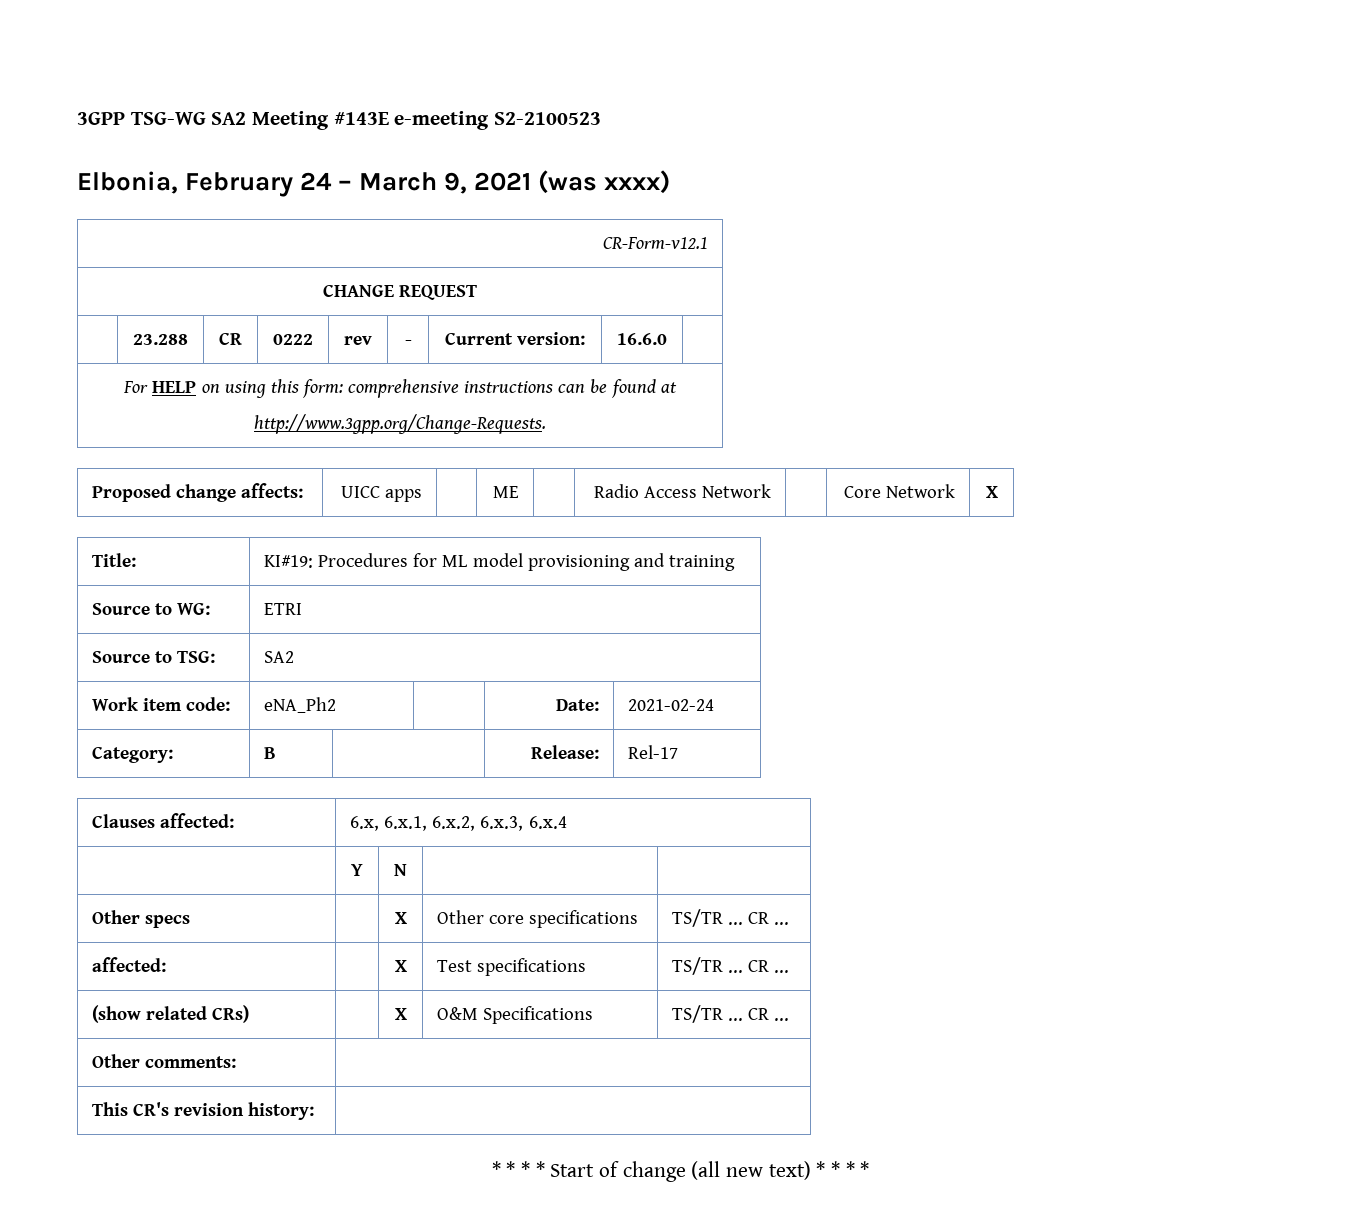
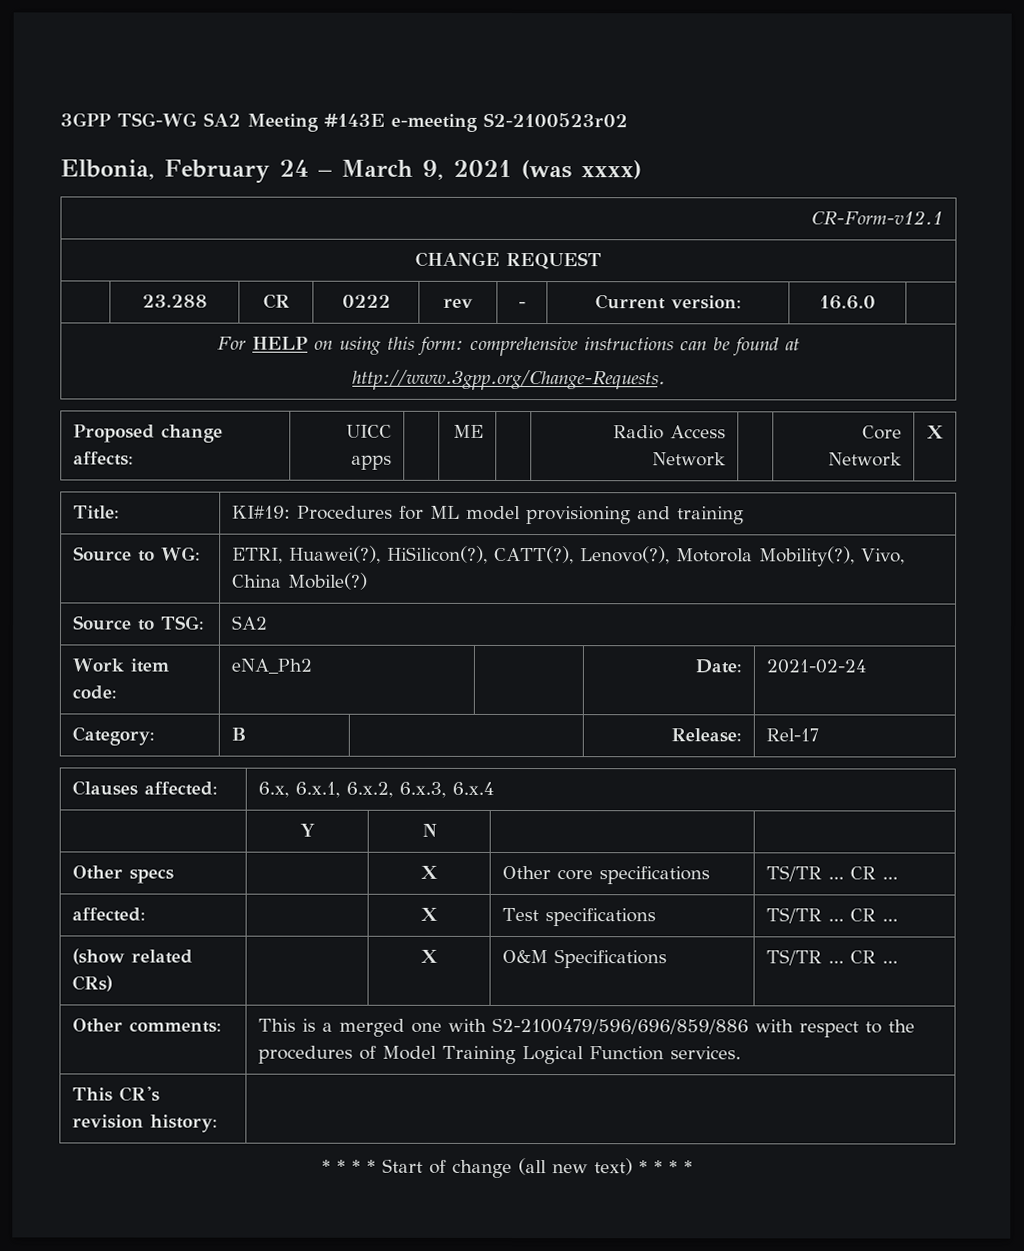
[494,112,602,125] S2-2100523 -> [483,112,628,128] S2-2100523r02
[264,603,303,615] ETRI -> [231,545,905,567] [231,572,368,590] ETRI, Huawei(?), HiSilicon(?), CATT(?), Lenovo(?), Motorola Mobility(?), Vivo, China Mobile(?)
(237, 1062) none -> [257,1017,915,1038] [257,1045,741,1065] This is a merged one with S2-2100479/596/696/859/886 with respect to the procedures of Model Training Logical Function services.

